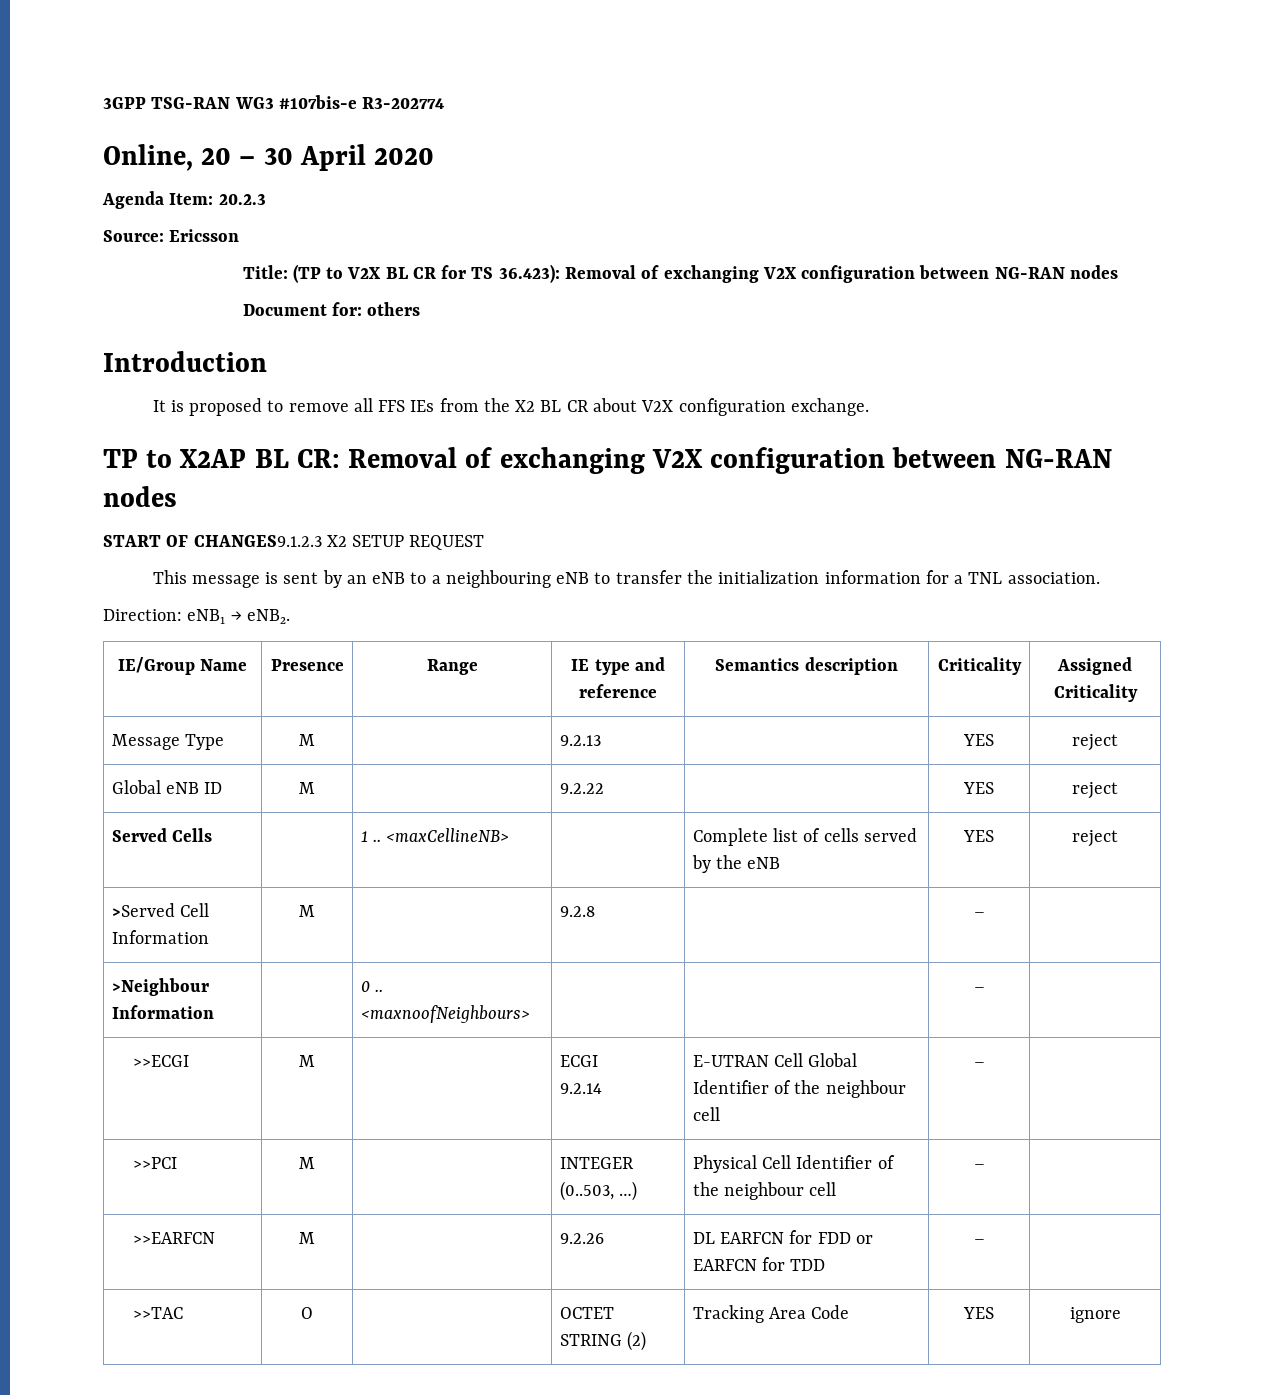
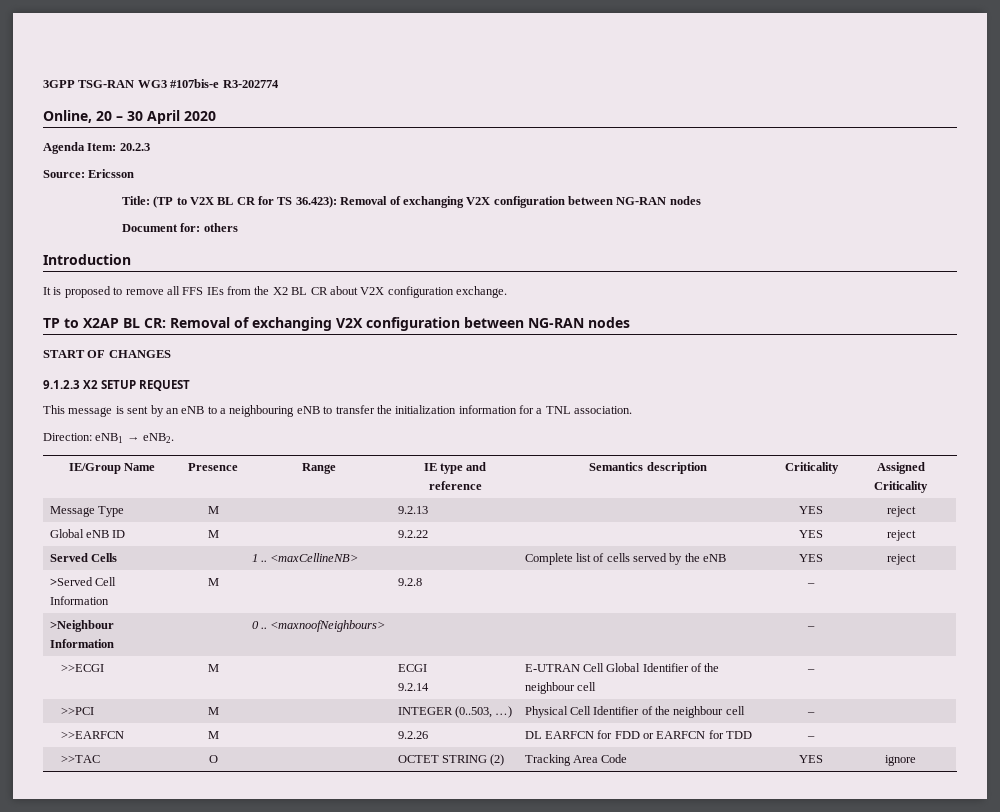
[193,535,322,547] CHANGES9.1.2.3 -> [108,350,171,358] [43,380,80,389] CHANGES // 9.1.2.3

